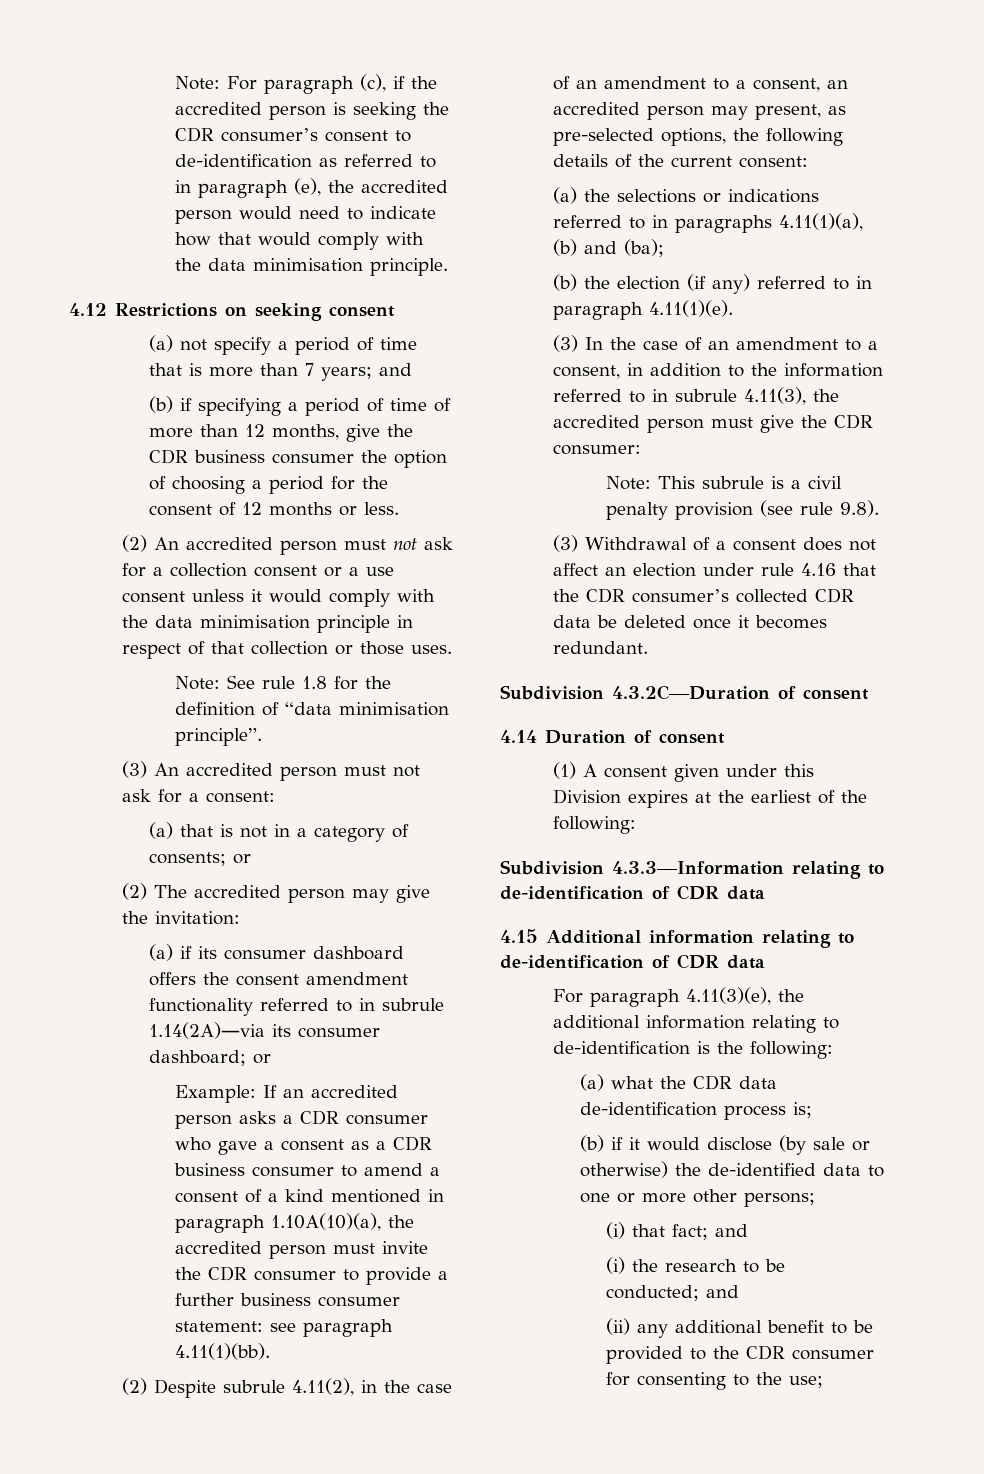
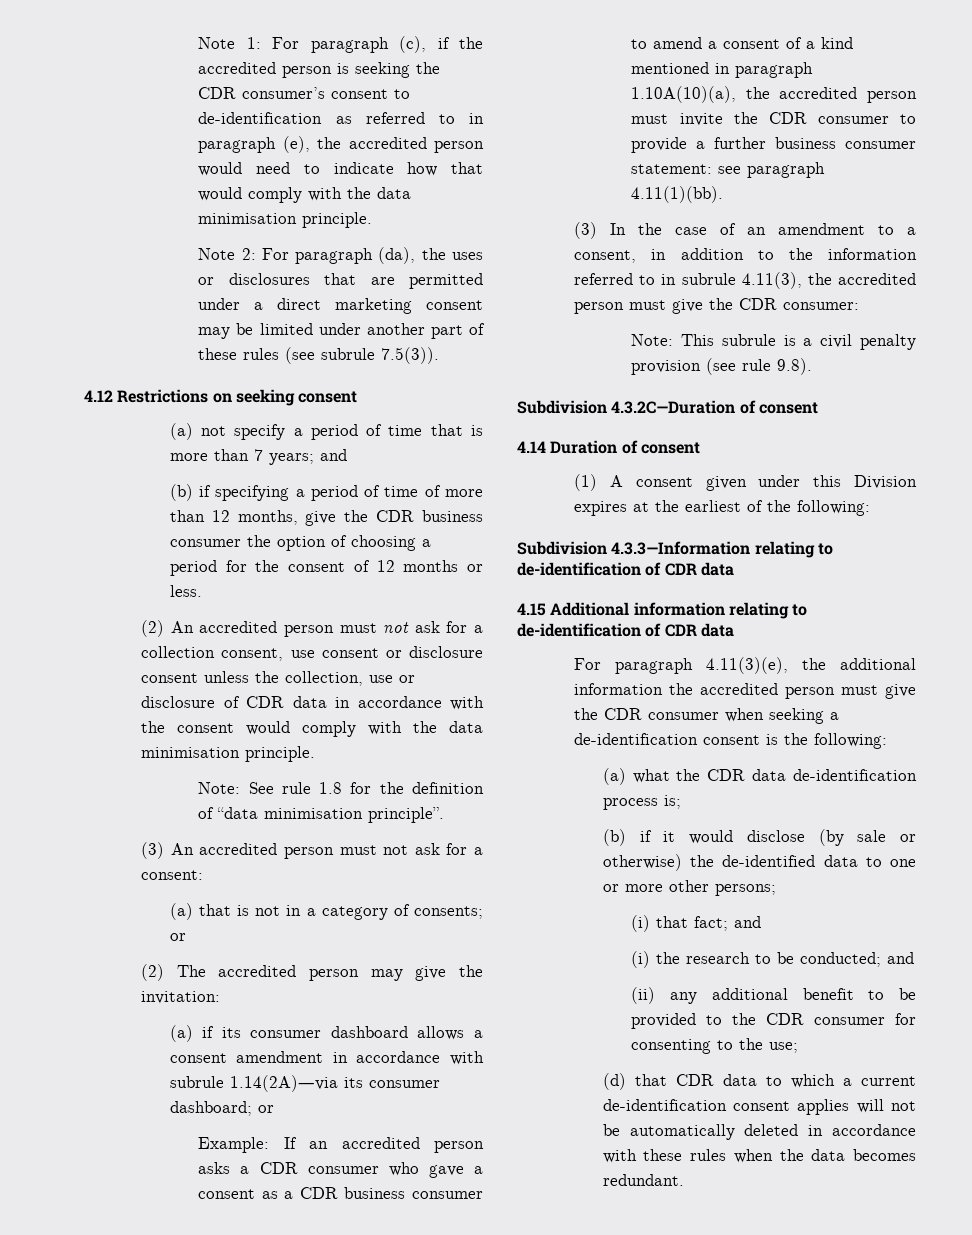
[175,76,221,90] Note: -> [198,37,261,49] Note 1:
(449, 267) none -> [198,247,483,264] [198,273,483,289] [198,298,483,314] [198,323,485,339] [198,347,440,364] // Note 2: For paragraph (da), the uses or disclosures that are permitted under a direct marketing consent may be limited under another part of these rules (see subrule 7.5(3)).
[254,565,395,577] [122,589,436,607] [122,615,414,633] [122,641,453,659] consent or a use consent unless it would comply with the data minimisation principle in respect of that collection or those uses. -> [221,646,484,661] [141,671,416,686] [141,696,485,710] [141,721,484,737] [141,746,316,762] consent, use consent or disclosure consent unless the collection, use or disclosure of CDR data in accordance with the consent would comply with the data minimisation principle.
[148,972,408,986] [148,998,375,1016] offers the consent amendment functionality referred to in -> [417,1026,483,1040] [169,1051,484,1065] allows a consent amendment in accordance with
[122,1378,453,1398] [553,76,849,92] [553,102,847,120] [553,128,844,146] [553,154,809,168] [553,187,820,204] [553,213,864,233] [553,239,665,257] [553,274,873,294] [553,300,734,320] // (2) Despite subrule 4.11(2), in the case of an amendment to a consent, an accredited person may present, as pre-selected options, the following details of the current consent: // (a) the selections or indications referred to in paragraphs 4.11(1)(a), (b) and (ba); // (b) the election (if any) referred to in paragraph 4.11(1)(e). -> (724, 194) none
[553,535,877,552] [553,563,877,577] [553,588,855,603] [553,615,828,629] [553,641,649,654] // (3) Withdrawal of a consent does not affect an election under rule 4.16 that the CDR consumer’s collected CDR data be deleted once it becomes redundant. -> (813, 366) none
[752,1015,840,1033] [553,1041,691,1055] relating to de-identification -> [669,683,916,699] [574,708,840,724] [574,733,761,745] the accredited person must give the CDR consumer when seeking a de-identification consent
(824, 1382) none -> [602,1073,916,1090] [602,1099,917,1115] [602,1124,916,1140] [602,1149,916,1163] [602,1174,684,1186] // (d) that CDR data to which a current de-identification consent applies will not be automatically deleted in accordance with these rules when the data becomes redundant.

